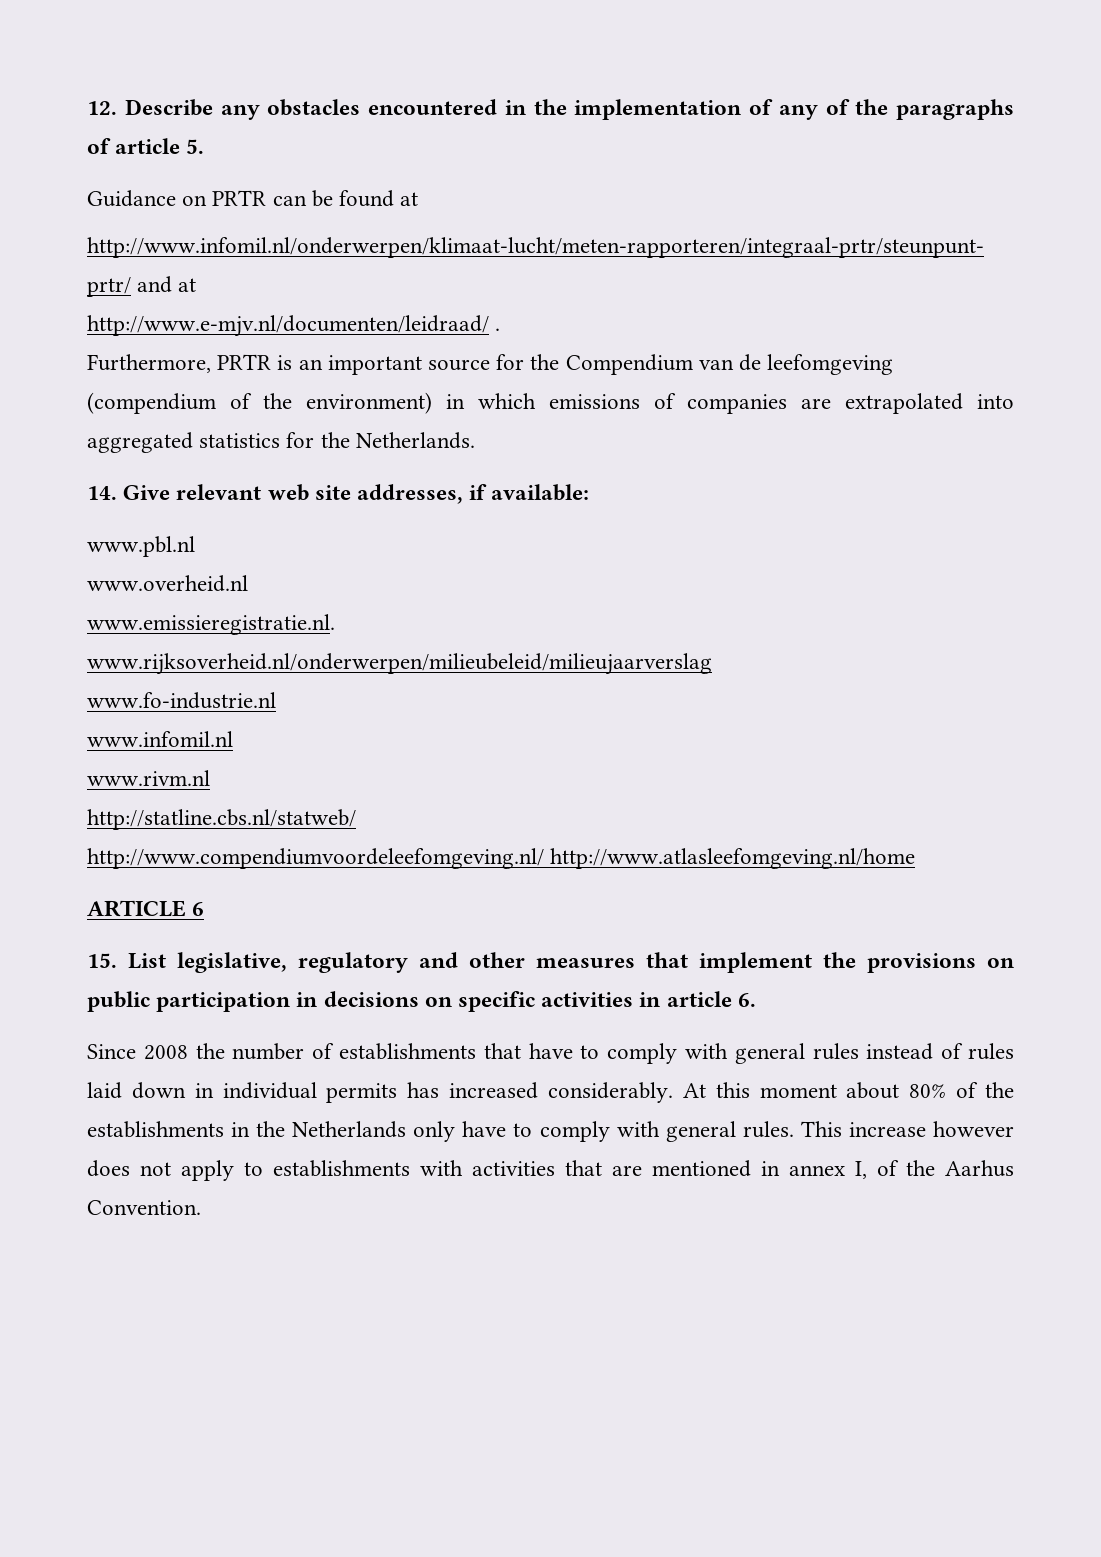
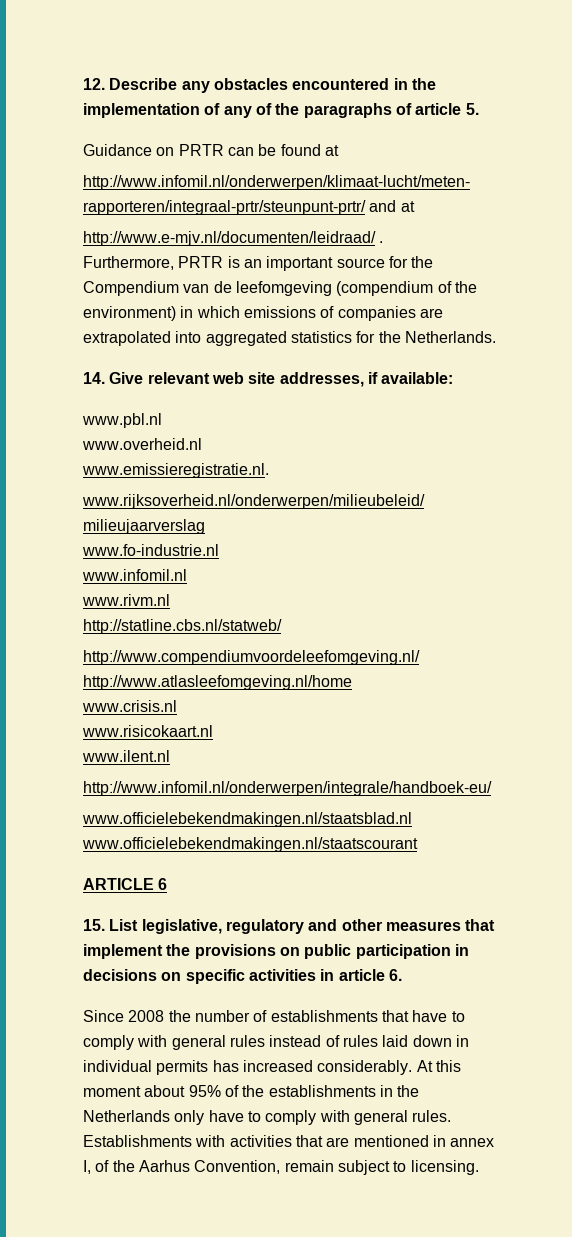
(916, 858) none -> [82,700,177,712] [82,725,213,737] [82,750,170,762] [83,781,492,796] [82,812,412,827] [82,837,418,852] // www.crisis.nl // www.risicokaart.nl // www.ilent.nl // http://www.infomil.nl/onderwerpen/integrale/handboek-eu/ // www.officielebekendmakingen.nl/staatsblad.nl www.officielebekendmakingen.nl/staatscourant
[909,1084,947,1098] 80% -> [188,1085,221,1097] 95%
[800,1121,1015,1137] [87,1160,410,1181] This increase however does not apply to establishments -> [83,1135,192,1147] Establishments
[87,1200,201,1215] Convention. -> [194,1160,479,1175] Convention, remain subject to licensing.

